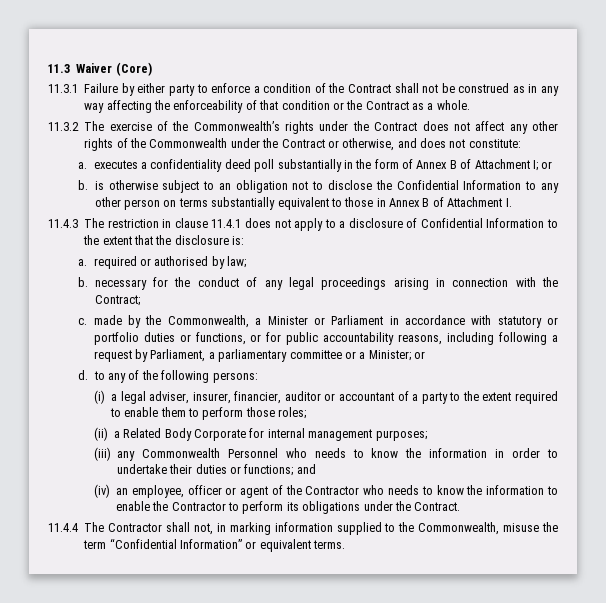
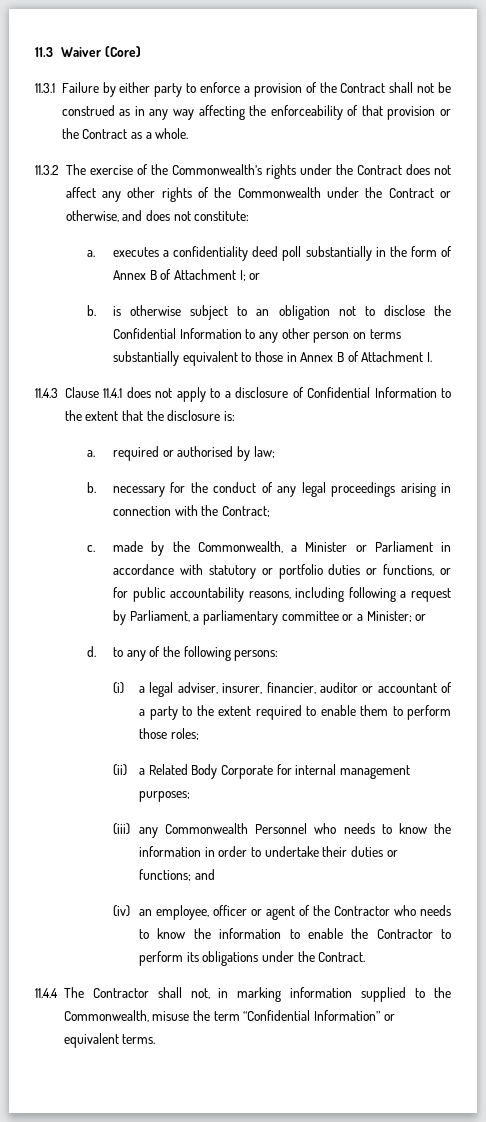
[263,83,312,93] condition -> [253,83,302,97] provision
[281,100,330,110] condition -> [387,106,436,120] provision
[84,218,208,228] The restriction in clause -> [64,387,99,398] Clause

